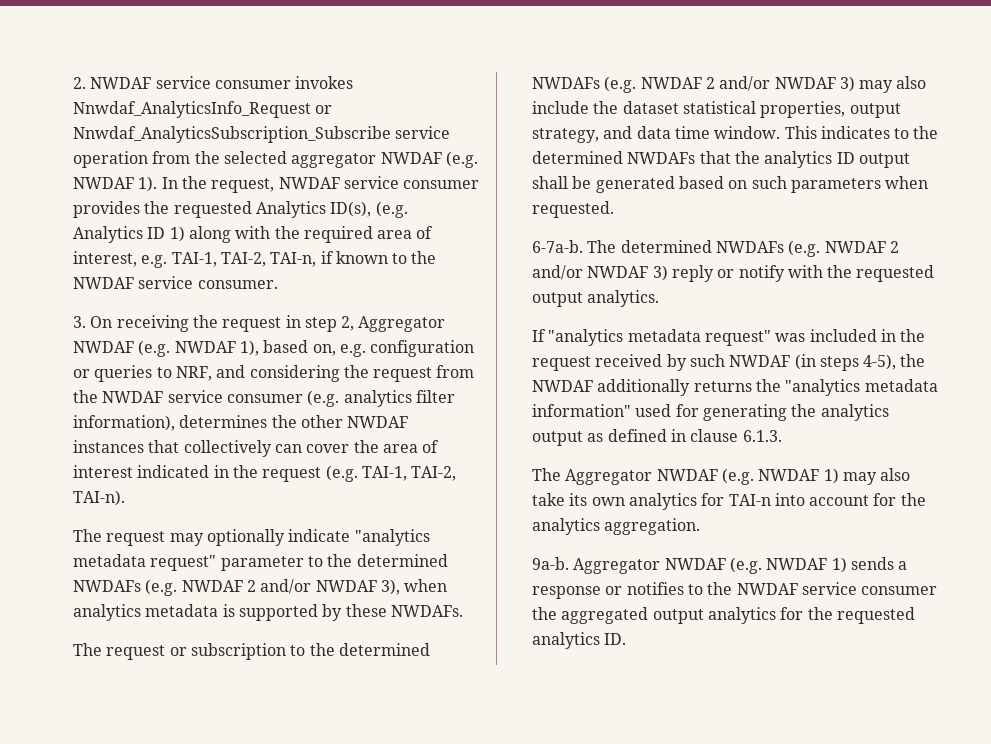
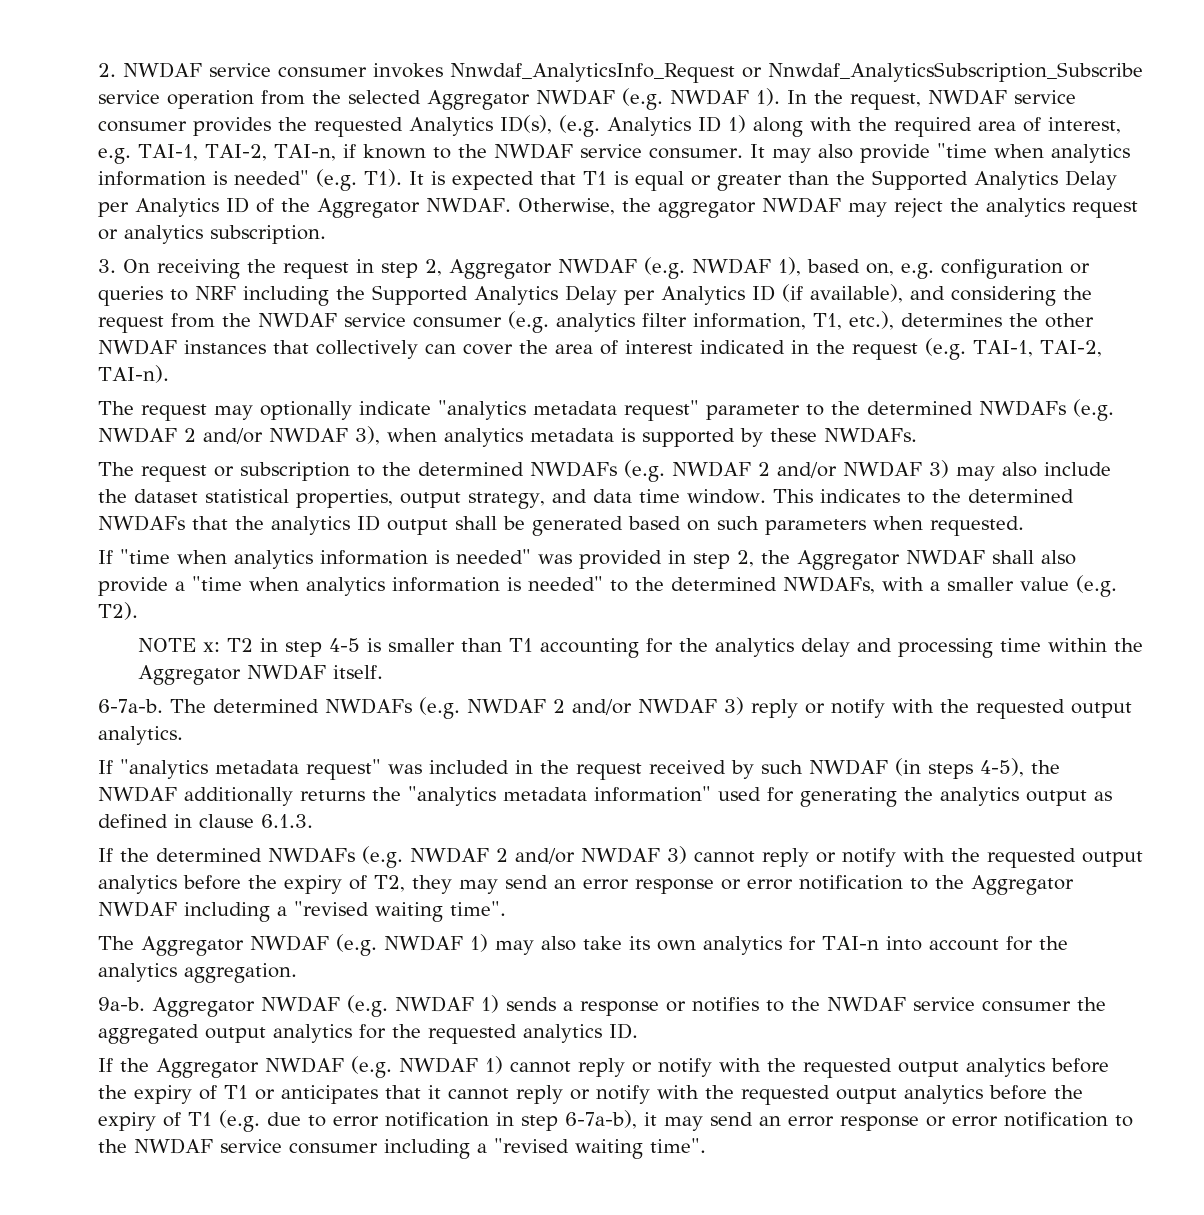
[291,153,377,168] aggregator -> [427,90,531,110] Aggregator
(278, 284) none -> [750,143,1131,163] [98,169,1118,191] [98,197,1139,218] [98,225,327,244] It may also provide "time when analytics information is needed" (e.g. T1). It is expected that T1 is equal or greater than the Supported Analytics Delay per Analytics ID of the Aggregator NWDAF. Otherwise, the aggregator NWDAF may reject the analytics request or analytics subscription.
[175,366,212,381] NRF, -> [195,284,904,306] NRF including the Supported Analytics Delay per Analytics ID (if available),
[72,415,175,431] information), -> [693,311,895,330] information, T1, etc.),
(614, 209) none -> [98,549,1077,570] [98,575,1118,597] [98,602,139,620] [137,638,1143,658] [137,664,383,685] // If "time when analytics information is needed" was provided in step 2, the Aggregator NWDAF shall also provide a "time when analytics information is needed" to the determined NWDAFs, with a smaller value (e.g. T2). // NOTE x: T2 in step 4-5 is smaller than T1 accounting for the analytics delay and processing time within the Aggregator NWDAF itself.
(782, 436) none -> [98,846,1144,868] [98,875,1075,895] [98,901,507,922] // If the determined NWDAFs (e.g. NWDAF 2 and/or NWDAF 3) cannot reply or notify with the requested output analytics before the expiry of T2, they may send an error response or error notification to the Aggregator NWDAF including a "revised waiting time".
(627, 639) none -> [98,1056,1110,1078] [98,1085,1084,1105] [98,1110,1134,1132] [98,1138,707,1159] // If the Aggregator NWDAF (e.g. NWDAF 1) cannot reply or notify with the requested output analytics before the expiry of T1 or anticipates that it cannot reply or notify with the requested output analytics before the expiry of T1 (e.g. due to error notification in step 6-7a-b), it may send an error response or error notification to the NWDAF service consumer including a "revised waiting time".

